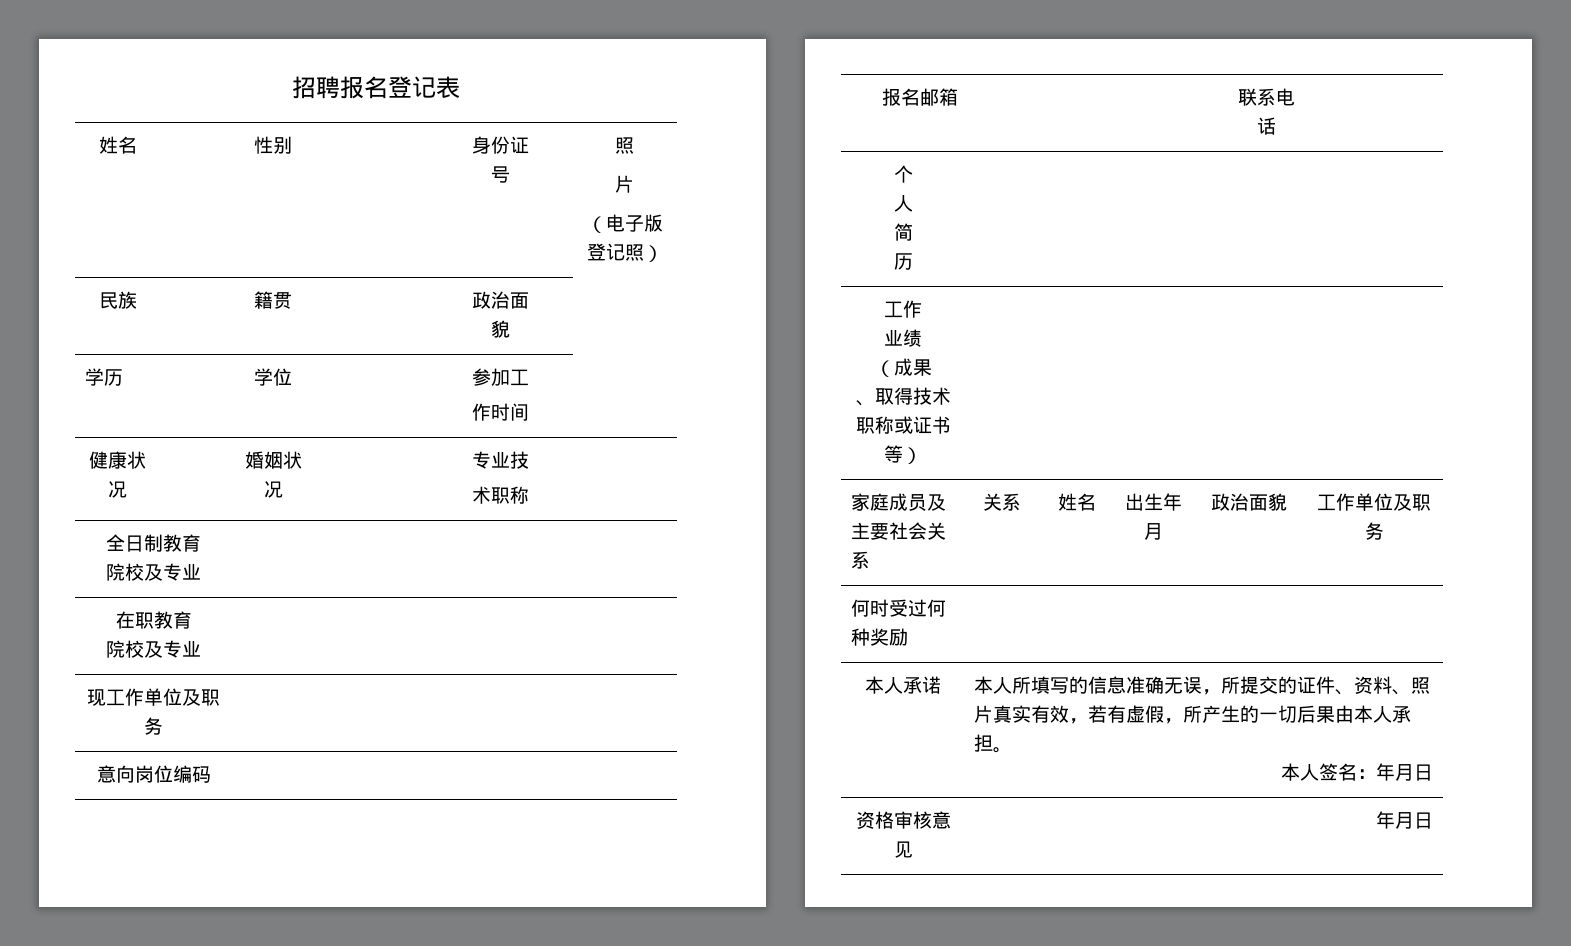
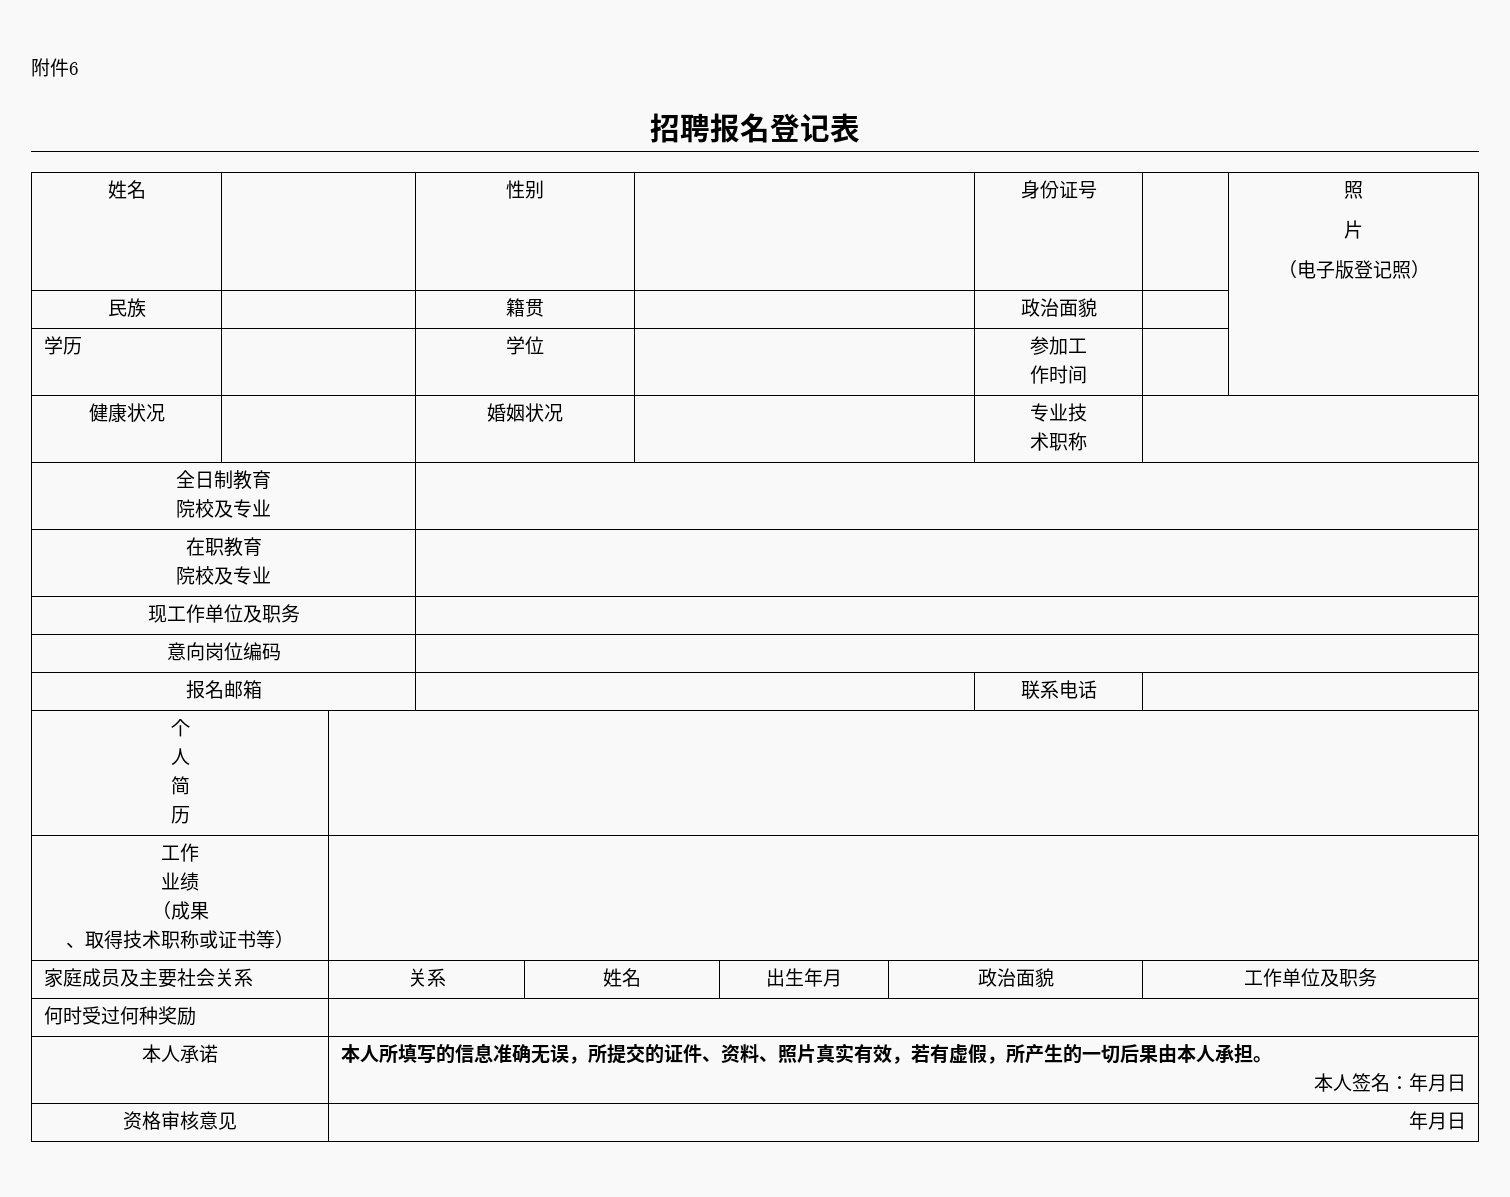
(292, 87) none -> [31,58,79,77] 附件6 //

